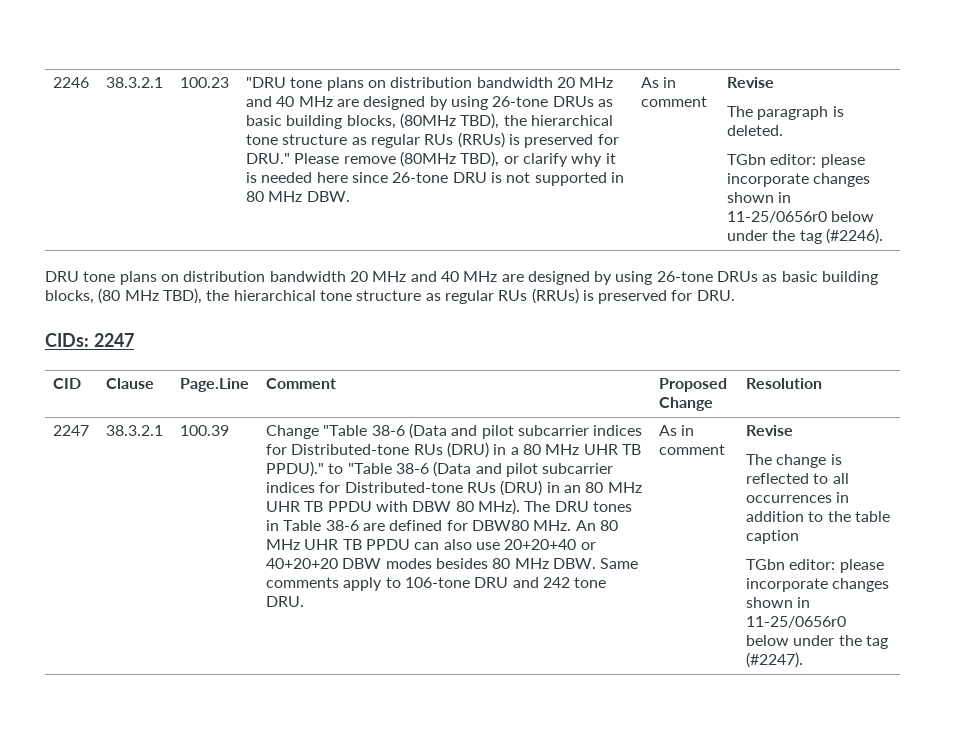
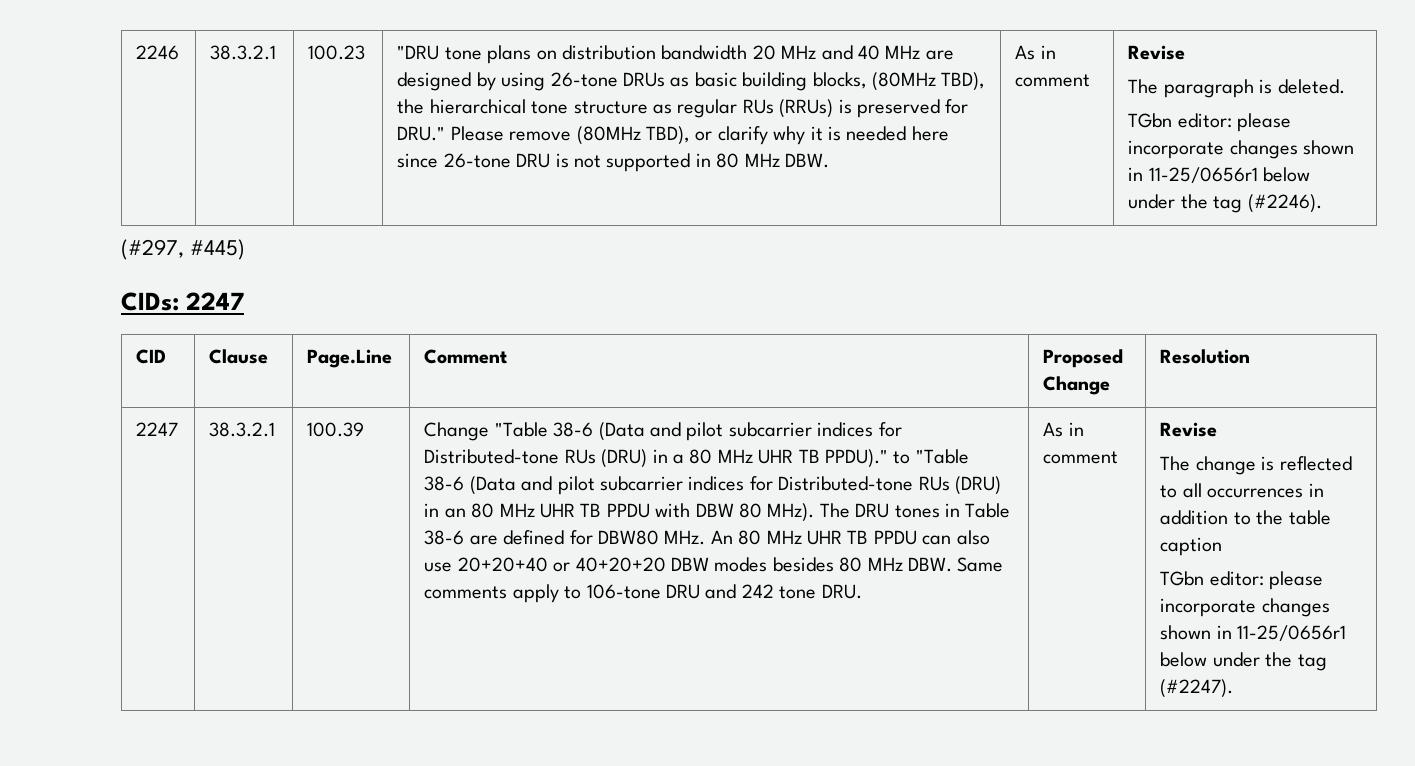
[727,211,828,223] 11-25/0656r0 -> [1148,167,1258,183] 11-25/0656r1
[45,271,879,285] [45,288,735,304] DRU tone plans on distribution bandwidth 20 MHz and 40 MHz are designed by using 26-tone DRUs as basic building blocks, (80 MHz TBD), the hierarchical tone structure as regular RUs (RRUs) is preserved for DRU. -> [121,239,246,260] (#297, #445)
[746,616,847,628] 11-25/0656r0 -> [1237,625,1347,641] 11-25/0656r1

